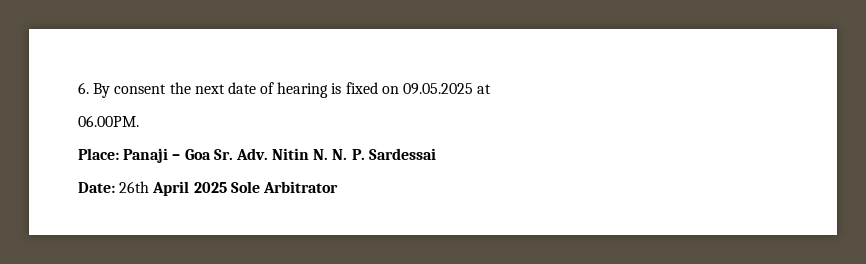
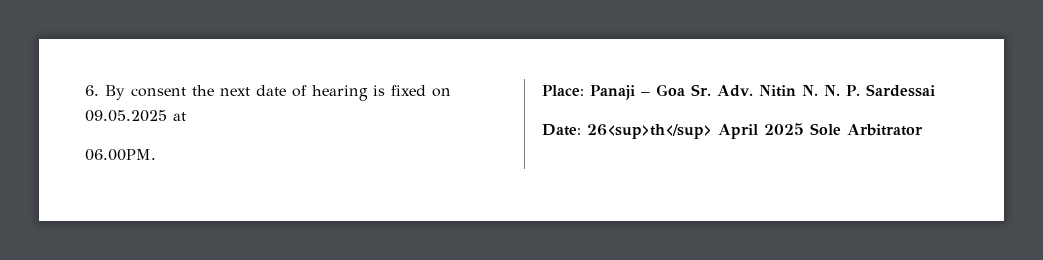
[119,181,150,193] 26th -> [587,124,712,139] 26<sup>th</sup>

